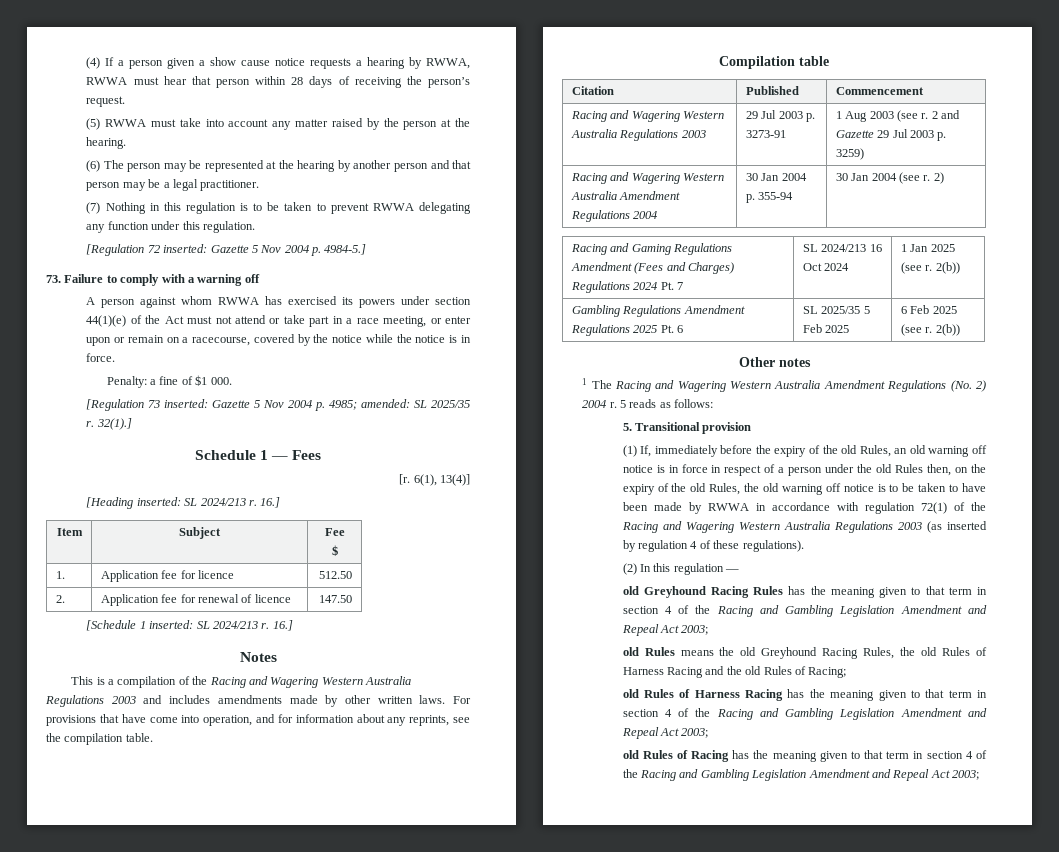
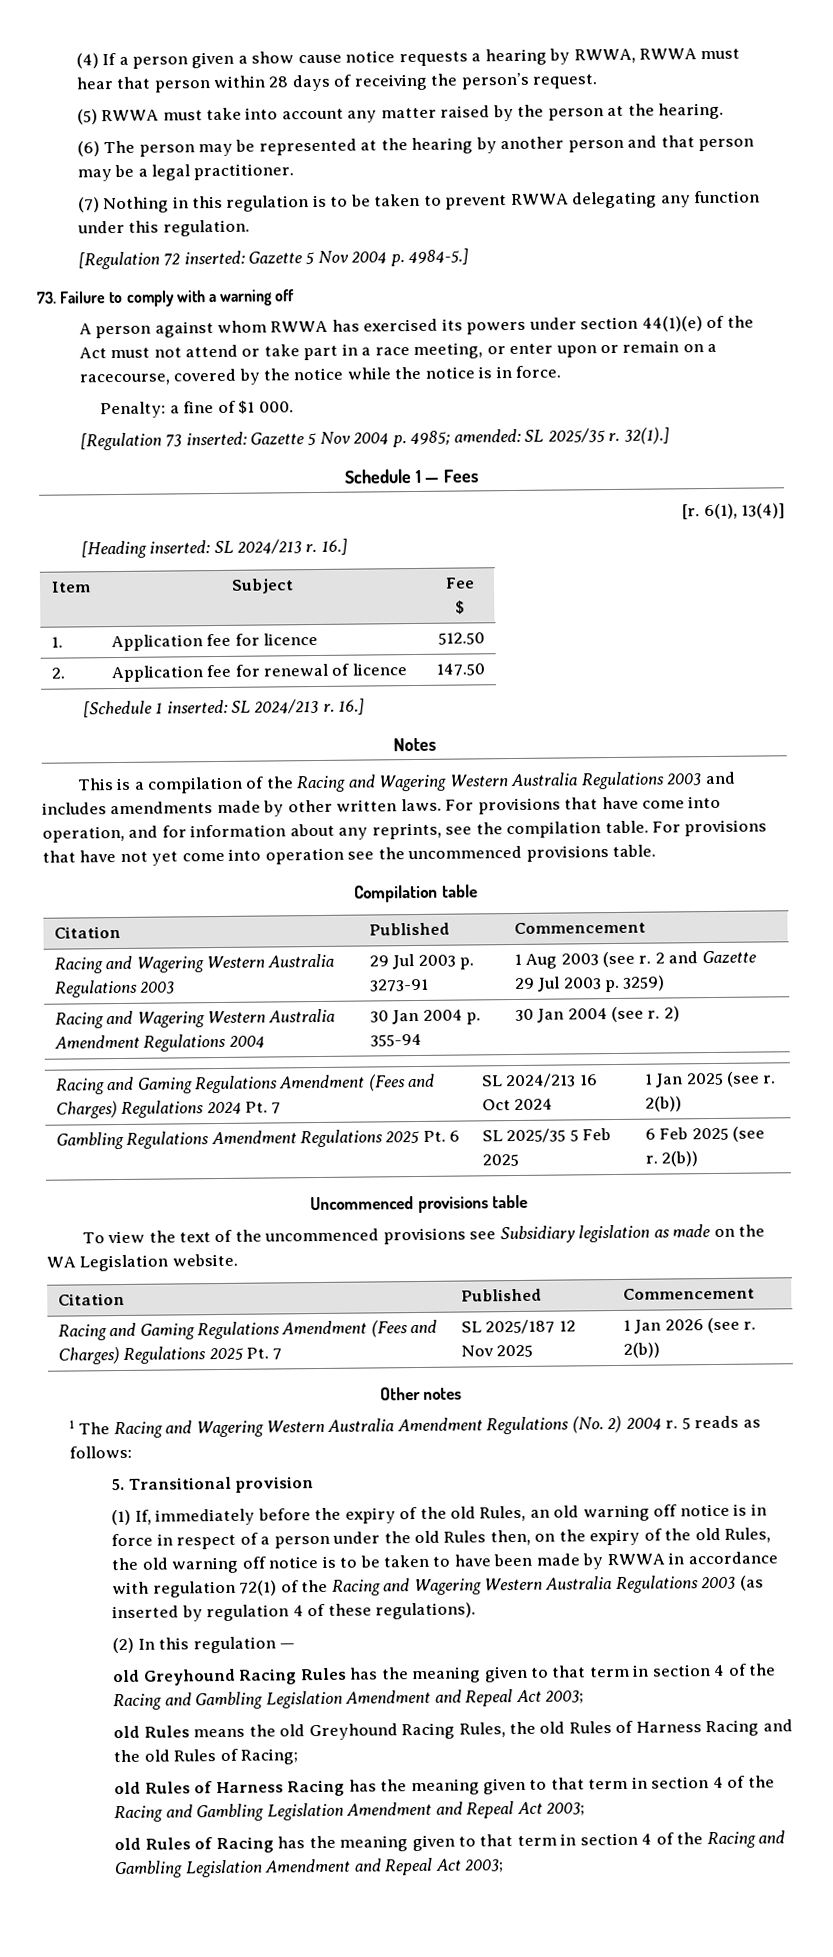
(153, 737) none -> [652,819,768,837] [42,844,657,866] For provisions that have not yet come into operation see the uncommenced provisions table.
(960, 330) none -> [309,1194,529,1214] [81,1224,766,1245] [46,1253,238,1272] [57,1292,125,1306] [460,1288,542,1302] [622,1287,755,1300] [57,1319,438,1341] [57,1346,283,1365] [460,1319,576,1335] [460,1344,534,1358] [622,1317,757,1334] [622,1342,660,1358] // Uncommenced provisions table // To view the text of the uncommenced provisions see Subsidiary legislation as made on the WA Legislation website. // Citation | Published | Commencement // Racing and Gaming Regulations Amendment (Fees and Charges) Regulations 2025 Pt. 7 | SL 2025/187 12 Nov 2025 | 1 Jan 2026 (see r. 2(b))

